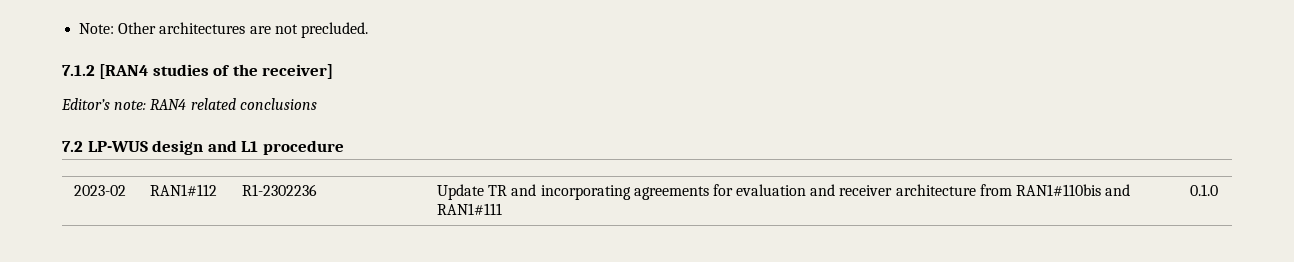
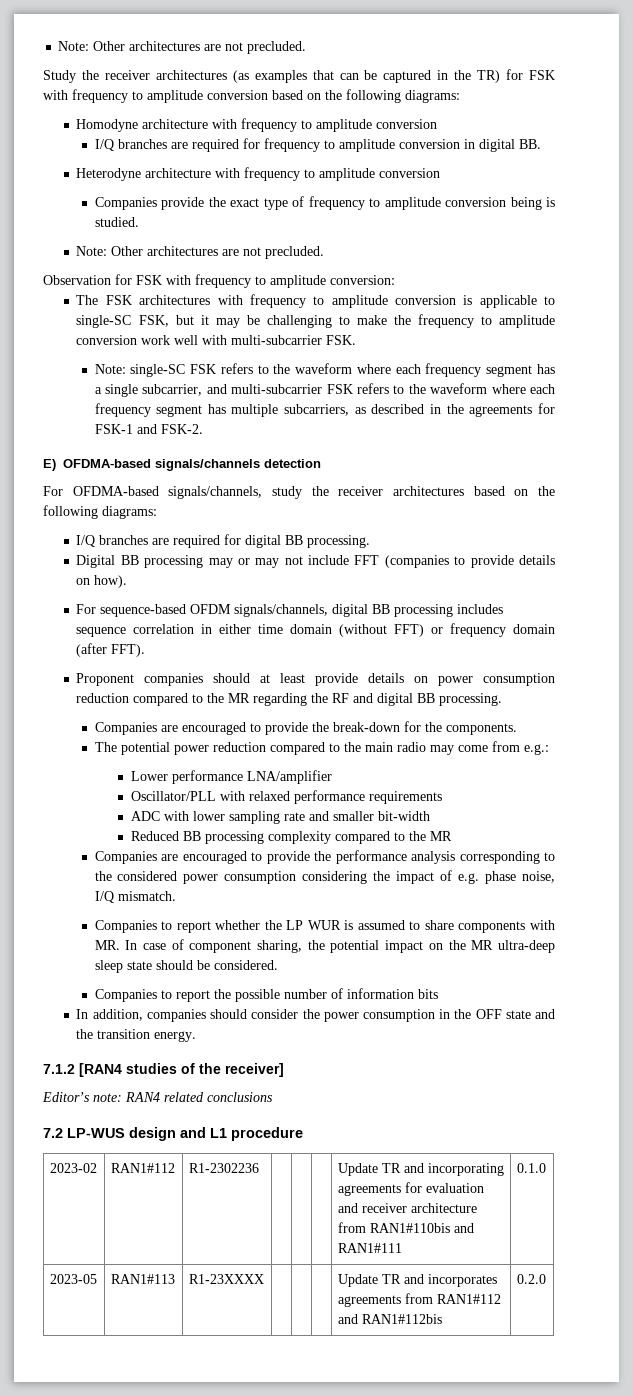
[79,22,368,38] Note: Other architectures are not precluded. -> [58,41,307,54] [43,69,556,83] [43,89,460,103] [76,118,438,132] [94,138,541,152] [76,167,441,181] [94,196,555,210] [94,217,139,227] [76,246,325,259] [43,274,395,288] [76,294,556,308] [76,314,555,328] [76,335,357,345] [94,363,555,377] [94,383,555,397] [94,403,555,417] [94,424,203,434] [43,459,321,471] [43,486,556,499] [43,505,157,519] [76,534,371,548] [76,555,556,568] [76,575,128,588] [76,604,504,617] [76,623,555,637] [76,643,146,657] [76,673,555,686] [76,693,503,706] [94,721,517,735] [94,741,549,755] [130,770,332,784] [130,790,442,804] [130,811,430,824] [130,831,452,844] [94,850,555,864] [94,870,555,884] [94,891,176,903] [94,920,555,933] [94,939,555,953] [94,960,278,973] [94,988,438,1002] [76,1009,555,1022] [76,1029,197,1042] Note: Other architectures are not precluded. // Study the receiver architectures (as examples that can be captured in the TR) for FSK with frequency to amplitude conversion based on the following diagrams: // Homodyne architecture with frequency to amplitude conversion // I/Q branches are required for frequency to amplitude conversion in digital BB. // Heterodyne architecture with frequency to amplitude conversion // Companies provide the exact type of frequency to amplitude conversion being is studied. // Note: Other architectures are not precluded. // Observation for FSK with frequency to amplitude conversion: // The FSK architectures with frequency to amplitude conversion is applicable to single-SC FSK, but it may be challenging to make the frequency to amplitude conversion work well with multi-subcarrier FSK. // Note: single-SC FSK refers to the waveform where each frequency segment has a single subcarrier, and multi-subcarrier FSK refers to the waveform where each frequency segment has multiple subcarriers, as described in the agreements for FSK-1 and FSK-2. // E) OFDMA-based signals/channels detection // For OFDMA-based signals/channels, study the receiver architectures based on the following diagrams: // I/Q branches are required for digital BB processing. // Digital BB processing may or may not include FFT (companies to provide details on how). // For sequence-based OFDM signals/channels, digital BB processing includes sequence correlation in either time domain (without FFT) or frequency domain (after FFT). // Proponent companies should at least provide details on power consumption reduction compared to the MR regarding the RF and digital BB processing. // Companies are encouraged to provide the break-down for the components. // The potential power reduction compared to the main radio may come from e.g.: // Lower performance LNA/amplifier // Oscillator/PLL with relaxed performance requirements // ADC with lower sampling rate and smaller bit-width // Reduced BB processing complexity compared to the MR // Companies are encouraged to provide the performance analysis corresponding to the considered power consumption considering the impact of e.g. phase noise, I/Q mismatch. // Companies to report whether the LP WUR is assumed to share components with MR. In case of component sharing, the potential impact on the MR ultra-deep sleep state should be considered. // Companies to report the possible number of information bits // In addition, companies should consider the power consumption in the OFF state and the transition energy.
(1218, 190) none -> [49,1274,97,1284] [110,1274,175,1284] [188,1274,264,1284] [337,1274,497,1287] [337,1293,501,1307] [337,1314,442,1324] [516,1274,546,1284] // 2023-05 | RAN1#113 | R1-23XXXX | | | | Update TR and incorporates agreements from RAN1#112 and RAN1#112bis | 0.2.0

